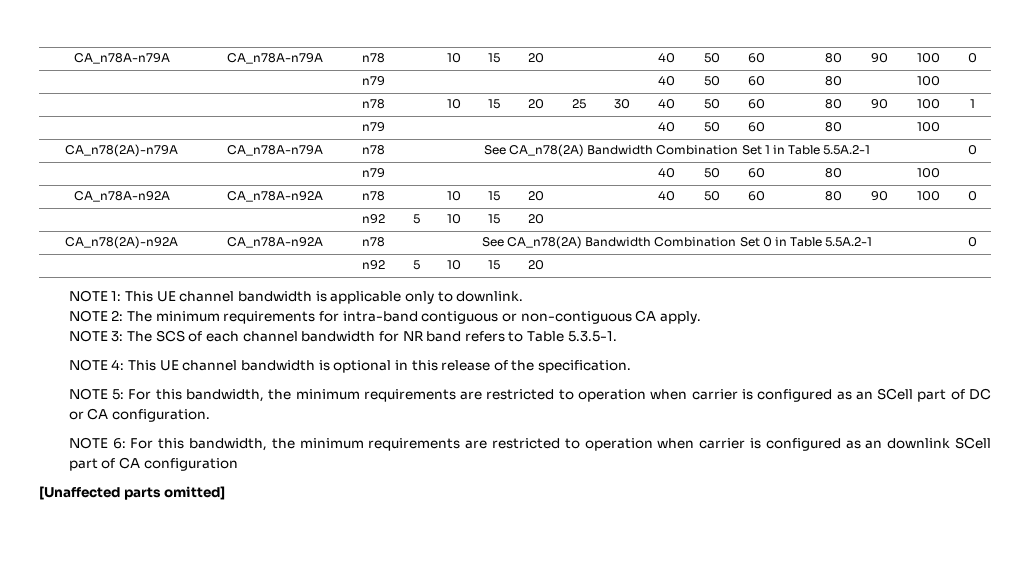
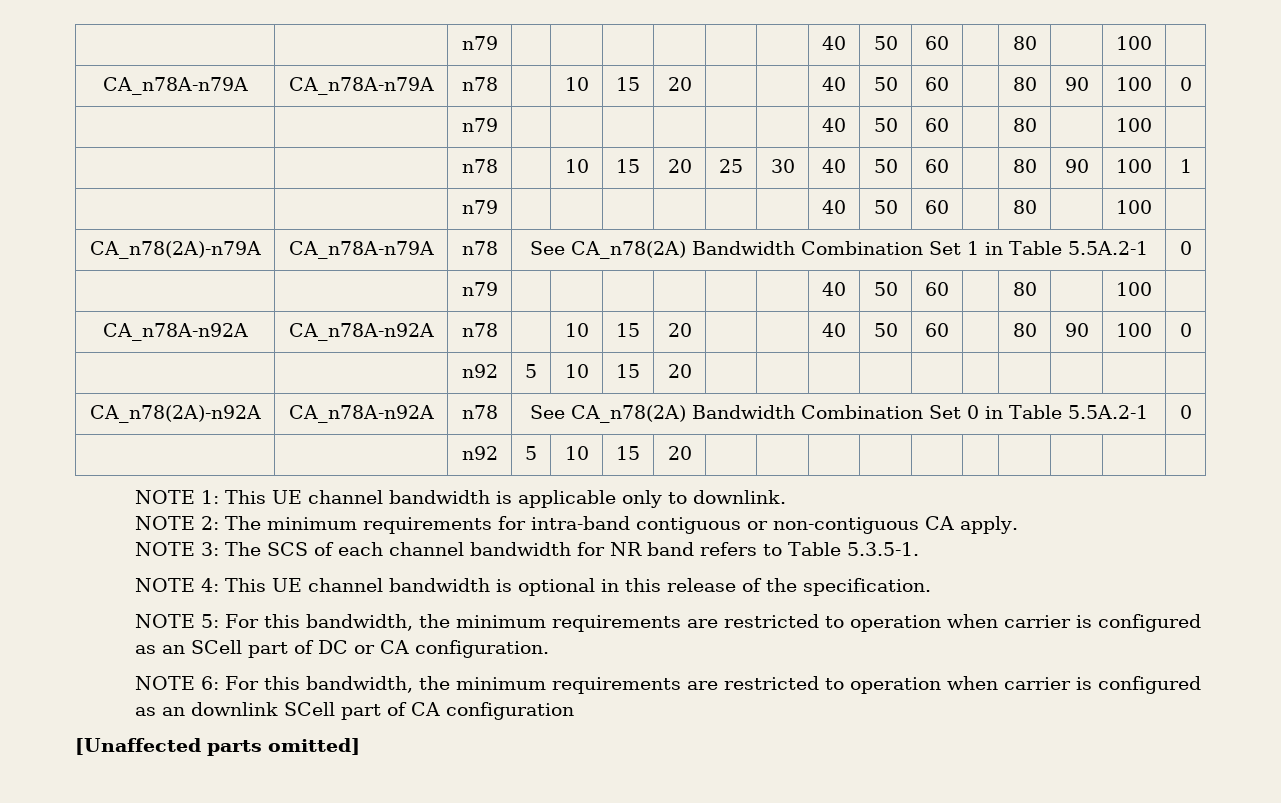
(73, 58) none -> [461,36,498,50] [822,36,846,50] [873,36,898,50] [925,36,949,50] [1012,36,1037,50] [1116,36,1152,50] | | n79 | | | | | | | 40 | 50 | 60 | | 80 | | 100 | //

